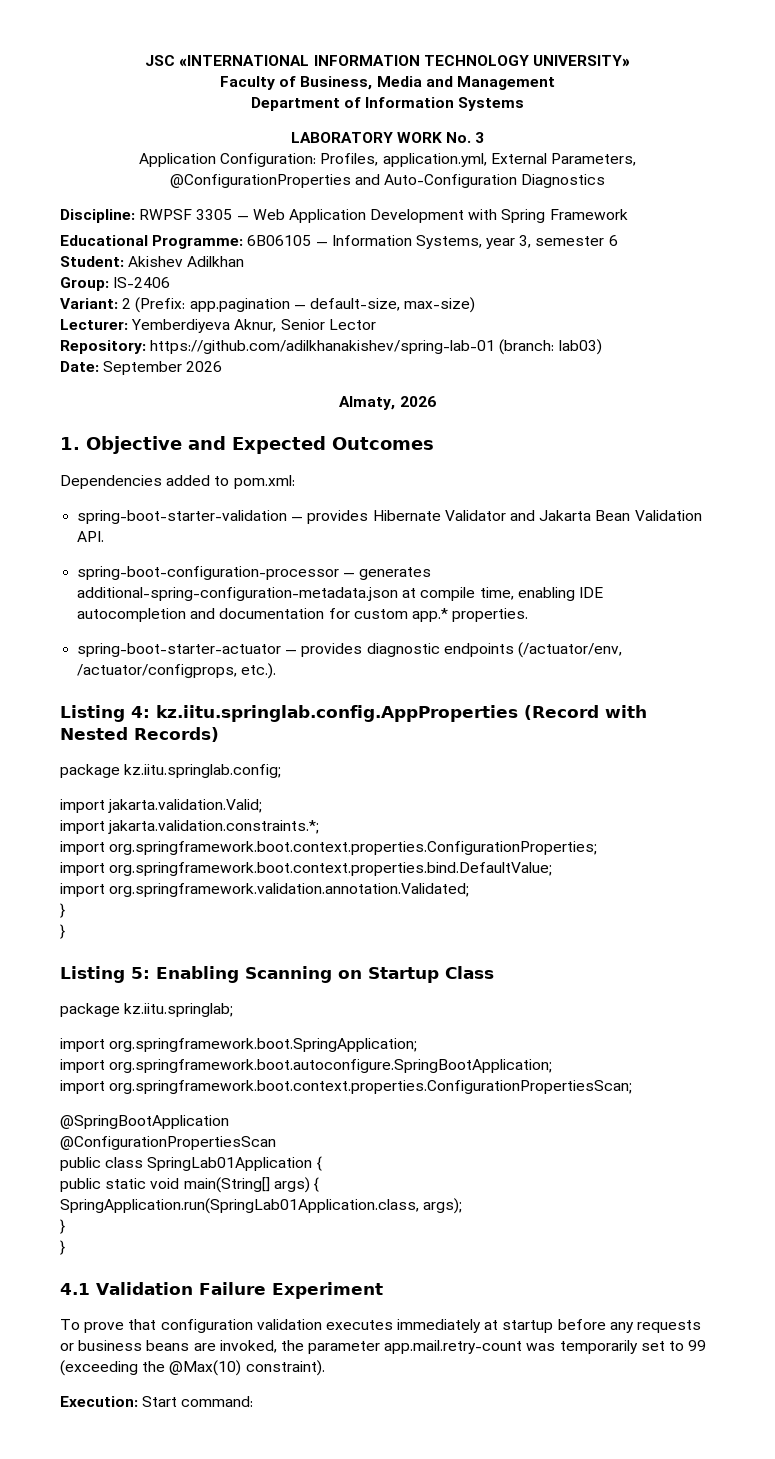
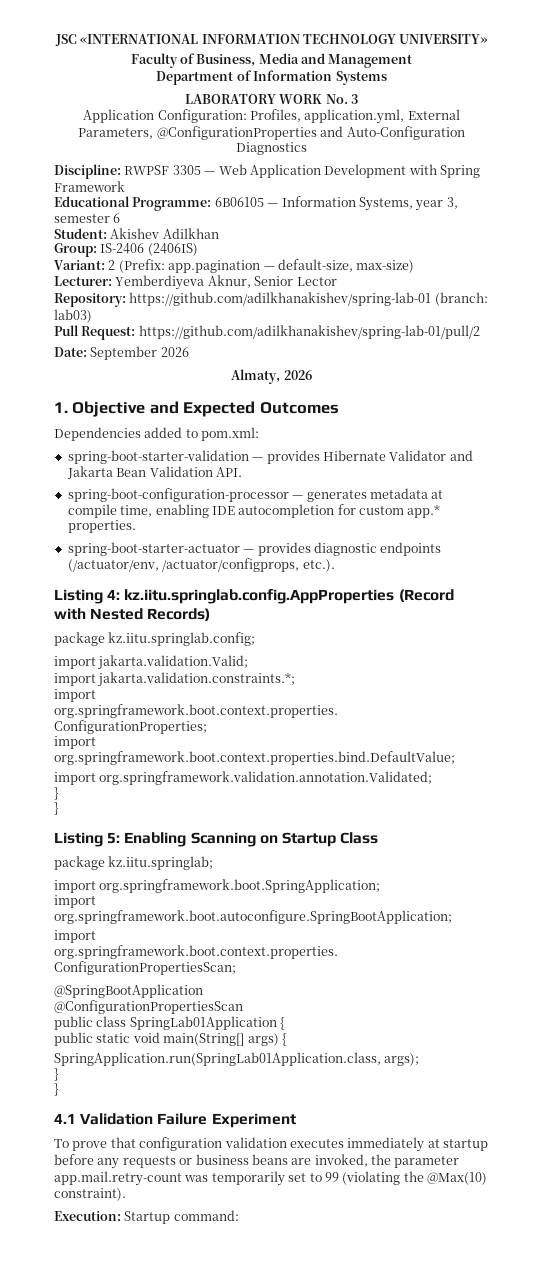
(171, 282) none -> [147,243,198,256] (2406IS)
(602, 347) none -> [54,325,480,340] // Pull Request: https://github.com/adilkhanakishev/spring-lab-01/pull/2
[77,587,399,601] additional-spring-configuration-metadata.json -> [369,488,428,499] metadata
[190,608,325,619] and documentation -> (335, 511) none
[60,1360,138,1376] (exceeding -> [342,1171,401,1185] (violating
[142,1396,178,1407] Start -> [124,1211,171,1224] Startup

